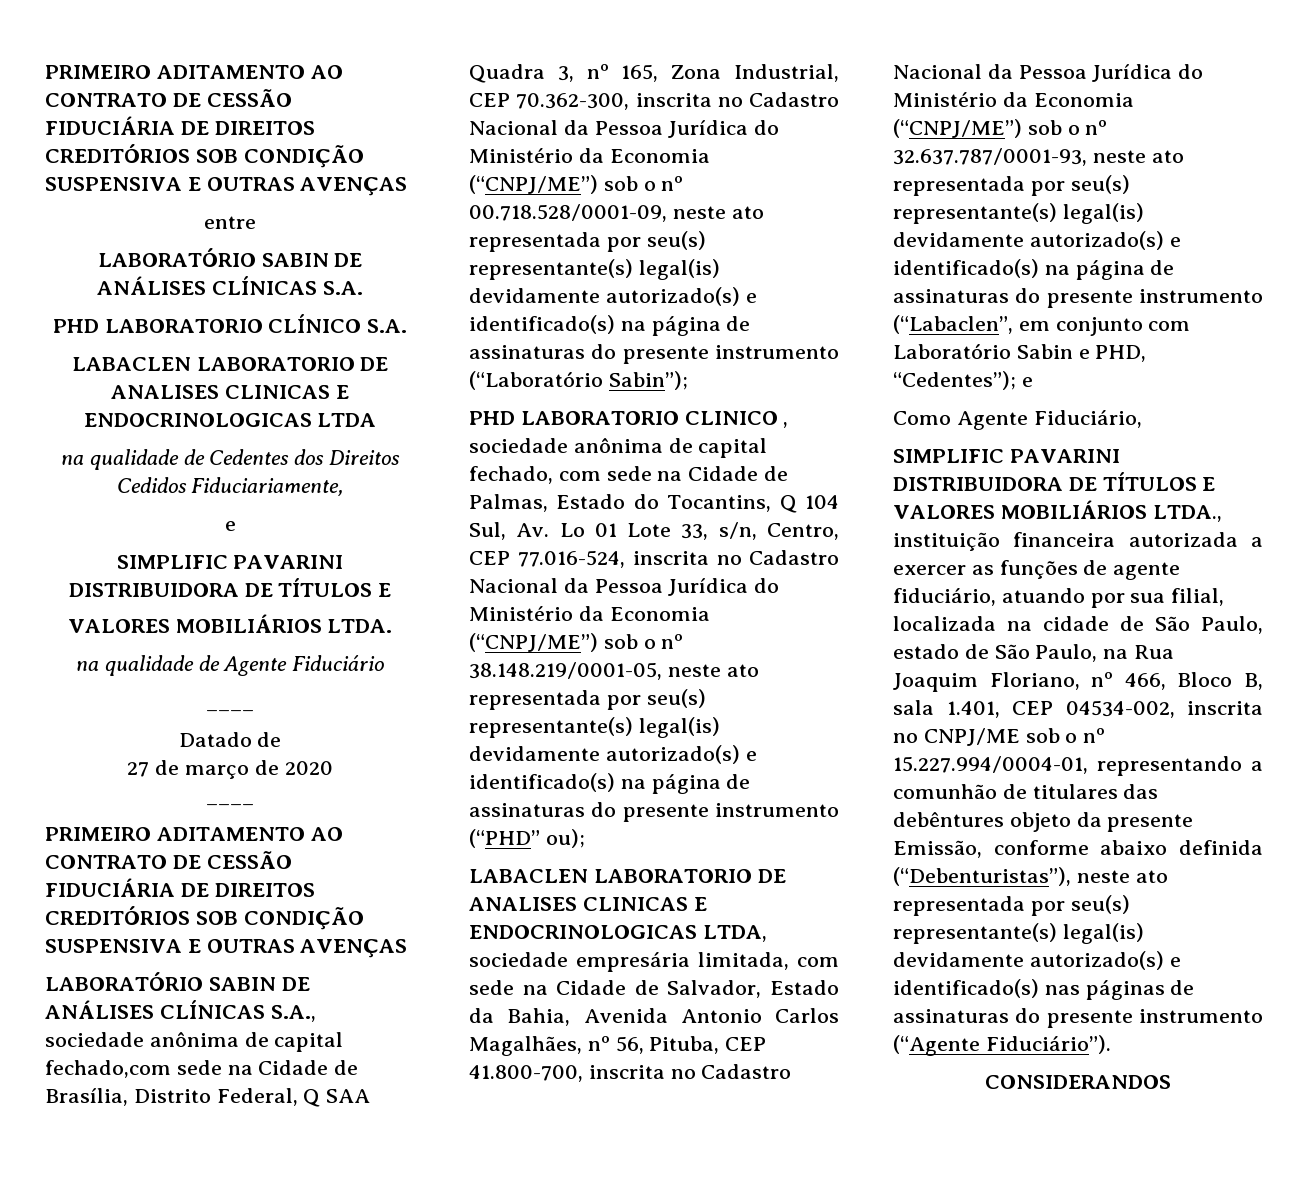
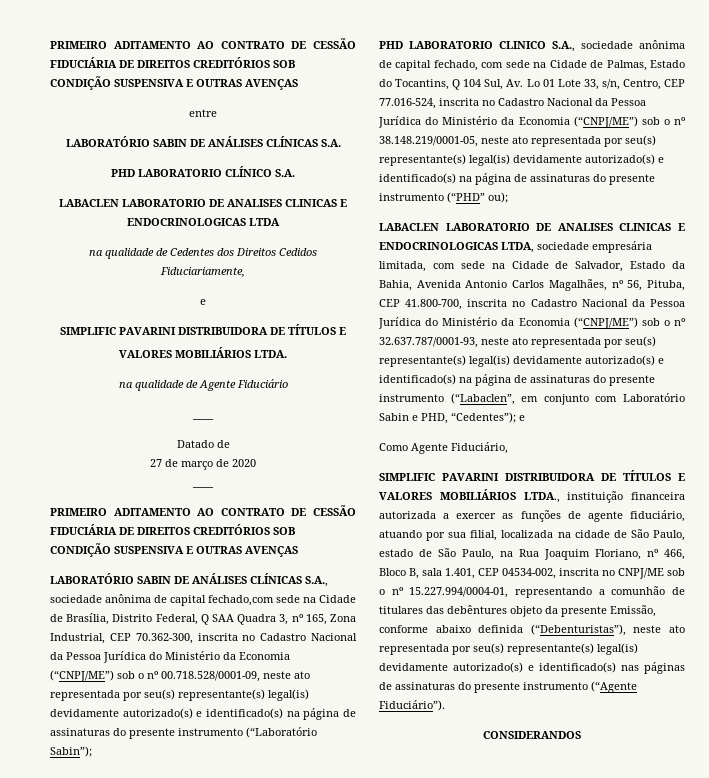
[783,422,789,428] , -> [552,41,575,52] S.A.,

